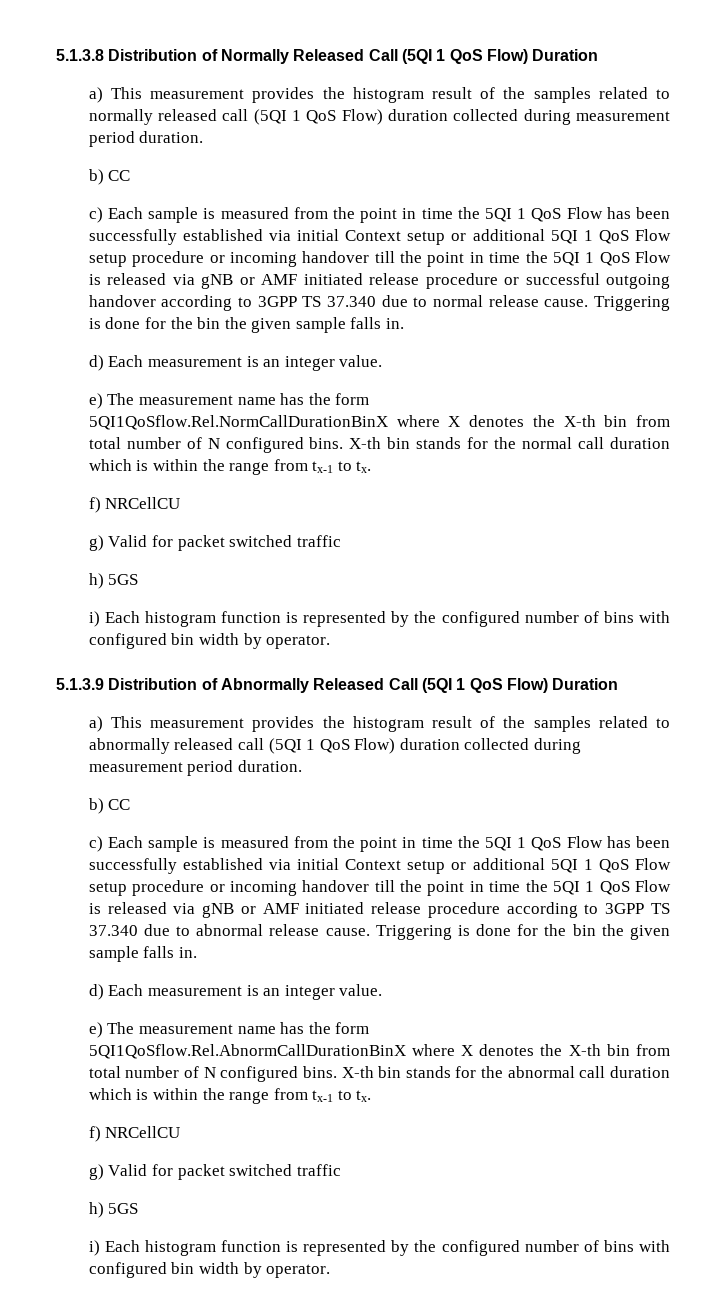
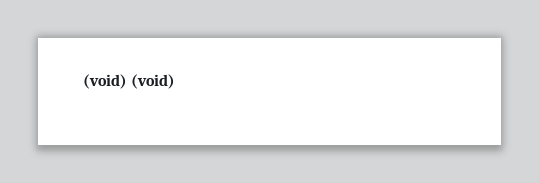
[56,49,599,64] [88,87,670,103] [88,109,671,125] [88,131,204,147] [88,169,131,185] [88,207,670,223] [88,229,672,245] [88,251,672,267] [88,273,671,289] [88,295,671,311] [88,317,405,333] [88,355,383,371] [88,393,370,409] [88,415,670,430] [88,437,670,453] [88,459,372,475] [88,497,181,513] [88,535,341,551] [88,573,139,589] [88,611,670,627] [88,633,331,649] [56,678,619,693] [88,716,670,732] [88,738,582,754] [88,760,302,776] [88,798,131,814] [88,836,670,852] [88,858,672,874] [88,880,672,896] [88,902,670,918] [88,924,670,940] [88,946,197,962] [88,984,383,1000] [88,1022,370,1038] [88,1044,671,1059] [88,1066,670,1082] [88,1088,372,1104] [88,1126,181,1142] [88,1164,341,1180] [88,1202,139,1218] [88,1240,670,1256] [88,1262,331,1278] 5.1.3.8 Distribution of Normally Released Call (5QI 1 QoS Flow) Duration // a) This measurement provides the histogram result of the samples related to normally released call (5QI 1 QoS Flow) duration collected during measurement period duration. // b) CC // c) Each sample is measured from the point in time the 5QI 1 QoS Flow has been successfully established via initial Context setup or additional 5QI 1 QoS Flow setup procedure or incoming handover till the point in time the 5QI 1 QoS Flow is released via gNB or AMF initiated release procedure or successful outgoing handover according to 3GPP TS 37.340 due to normal release cause. Triggering is done for the bin the given sample falls in. // d) Each measurement is an integer value. // e) The measurement name has the form 5QI1QoSflow.Rel.NormCallDurationBinX where X denotes the X-th bin from total number of N configured bins. X-th bin stands for the normal call duration which is within the range from tx-1 to tx. // f) NRCellCU // g) Valid for packet switched traffic // h) 5GS // i) Each histogram function is represented by the configured number of bins with configured bin width by operator. // 5.1.3.9 Distribution of Abnormally Released Call (5QI 1 QoS Flow) Duration // a) This measurement provides the histogram result of the samples related to abnormally released call (5QI 1 QoS Flow) duration collected during measurement period duration. // b) CC // c) Each sample is measured from the point in time the 5QI 1 QoS Flow has been successfully established via initial Context setup or additional 5QI 1 QoS Flow setup procedure or incoming handover till the point in time the 5QI 1 QoS Flow is released via gNB or AMF initiated release procedure according to 3GPP TS 37.340 due to abnormal release cause. Triggering is done for the bin the given sample falls in. // d) Each measurement is an integer value. // e) The measurement name has the form 5QI1QoSflow.Rel.AbnormCallDurationBinX where X denotes the X-th bin from total number of N configured bins. X-th bin stands for the abnormal call duration which is within the range from tx-1 to tx. // f) NRCellCU // g) Valid for packet switched traffic // h) 5GS // i) Each histogram function is represented by the configured number of bins with configured bin width by operator. -> [83,74,176,89] (void) (void)

